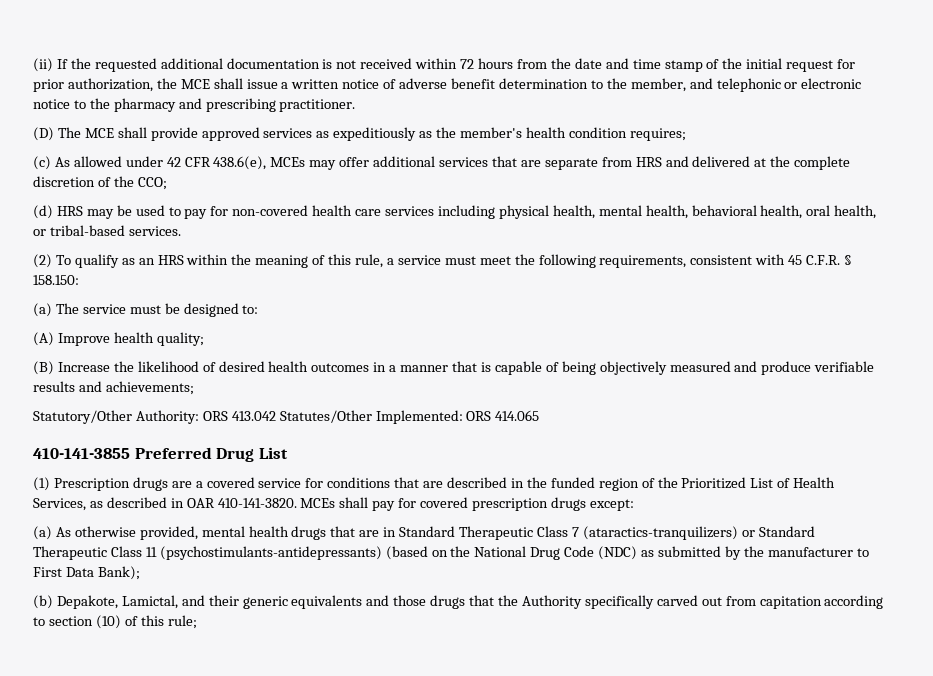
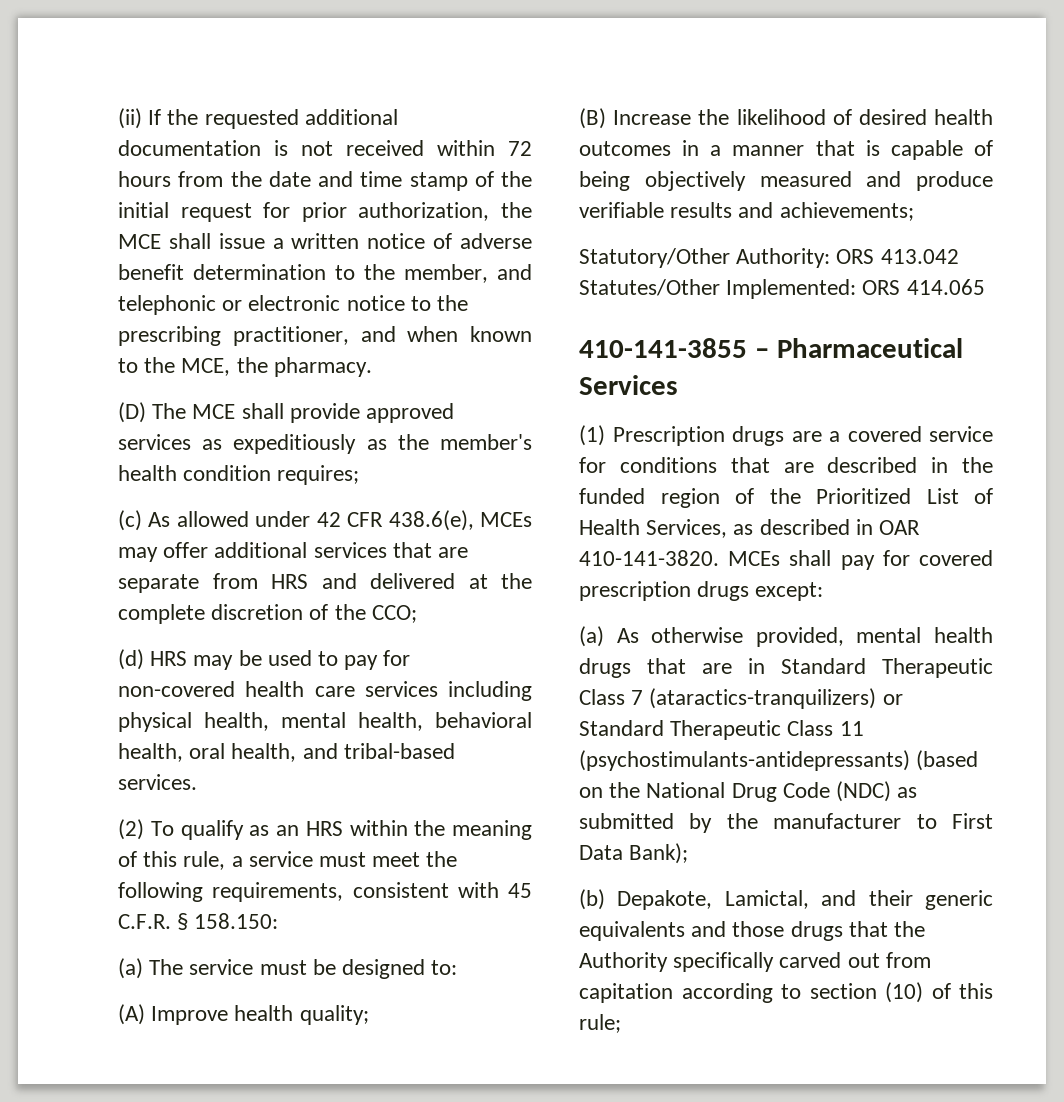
[113,98,356,112] pharmacy and prescribing practitioner. -> [118,326,532,346] [118,357,372,377] prescribing practitioner, and when known to the MCE, the pharmacy.
[33,229,46,236] or -> [302,743,338,759] and
[134,447,288,462] Preferred Drug List -> [754,338,963,358] [579,375,678,395] – Pharmaceutical Services

